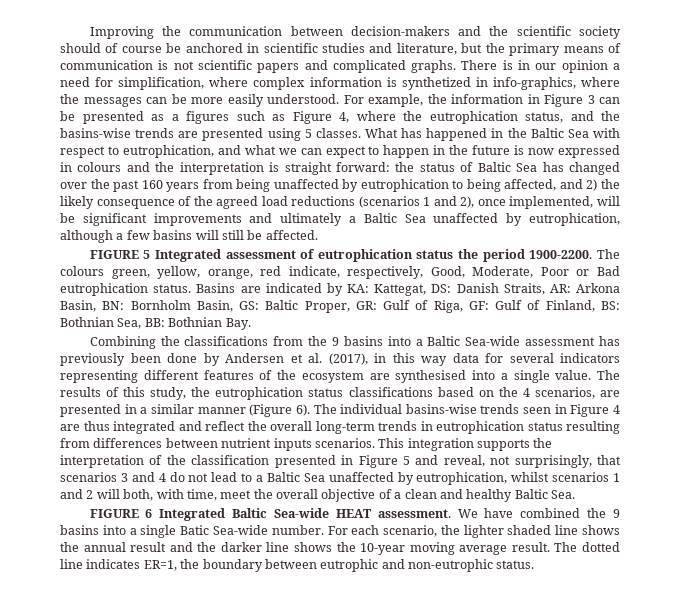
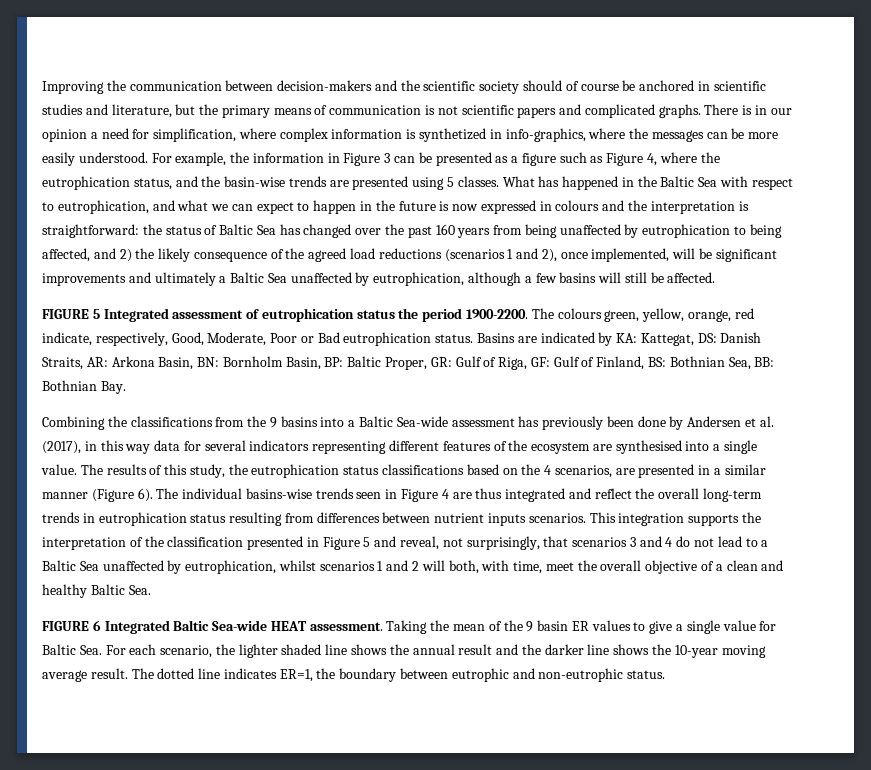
[186,111,229,124] figures -> [521,153,556,166] figure
[60,128,131,138] basins-wise -> [224,176,286,187] basin-wise
[284,162,390,175] straight forward: -> [42,224,139,238] straightforward:
[239,301,260,310] GS: -> [324,357,344,367] BP:
[457,508,620,518] [60,525,324,538] We have combined the 9 basins into a single Batic Sea-wide number. -> [386,620,777,634] [42,644,102,655] Taking the mean of the 9 basin ER values to give a single value for Baltic Sea.

